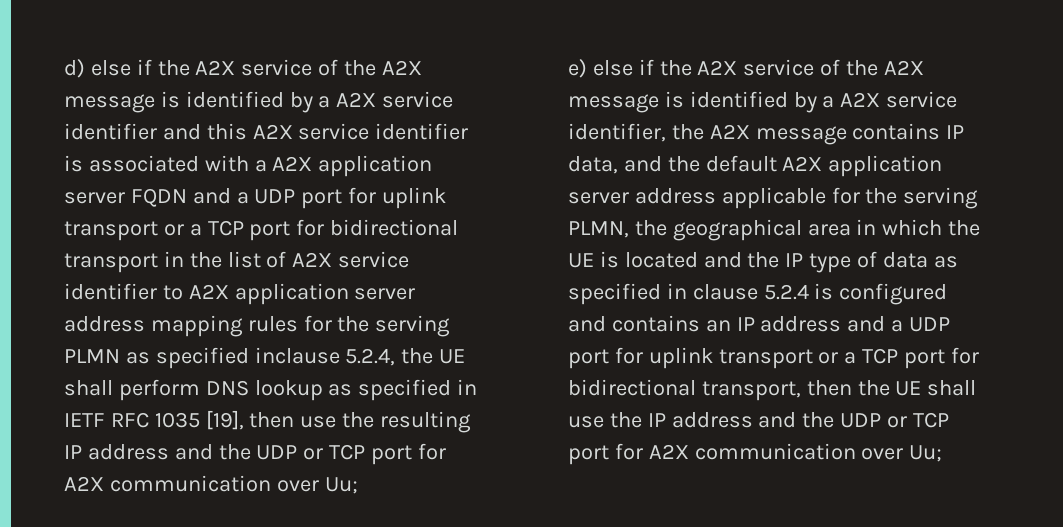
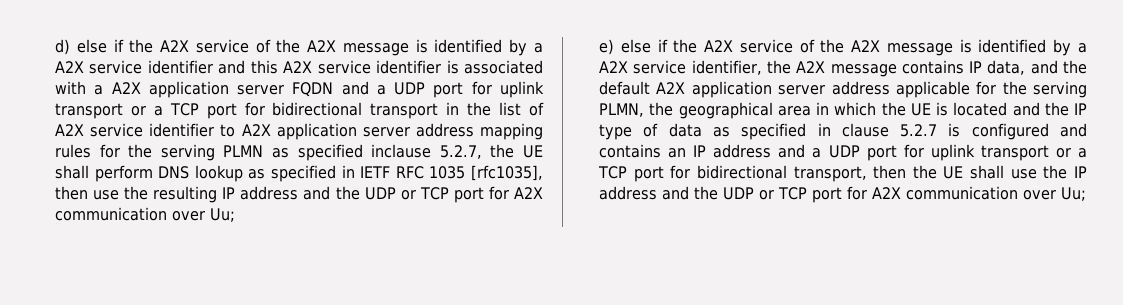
[345,348,396,366] 5.2.4, -> [439,145,482,159] 5.2.7,
[205,410,244,430] [19], -> [470,165,543,181] [rfc1035],
[763,284,809,300] 5.2.4 -> [900,124,938,137] 5.2.7

